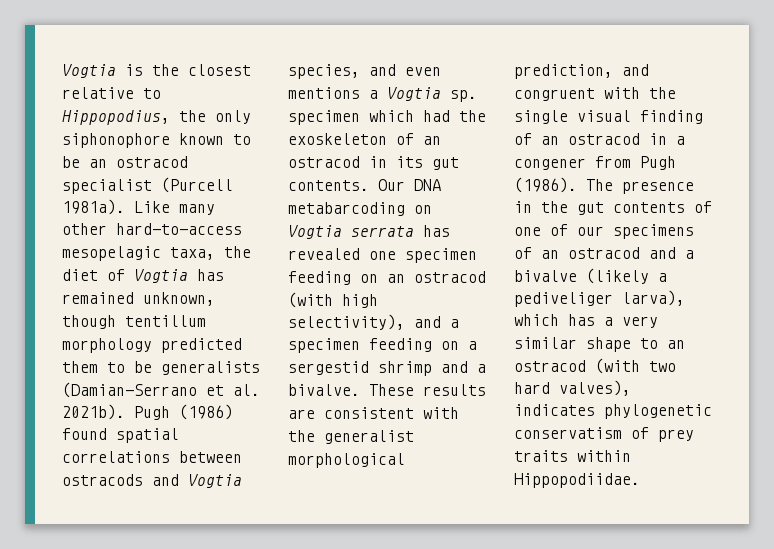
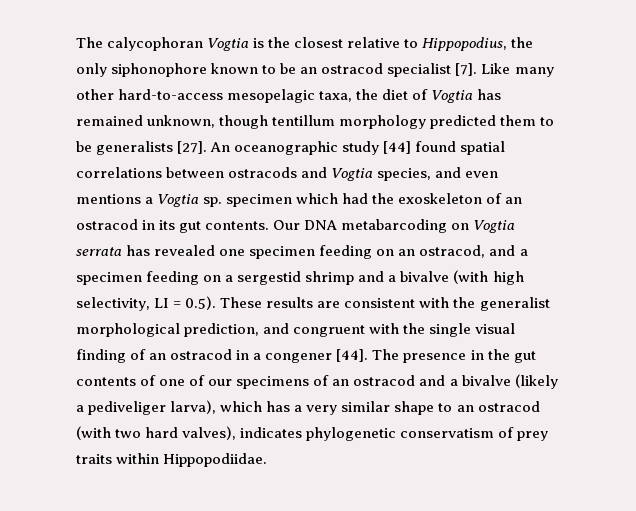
(62, 71) none -> [76,37,204,51] The calycophoran
[161,177,233,193] [62,199,125,215] (Purcell 1981a). -> [455,63,478,76] [7].
[62,382,260,398] [62,404,233,420] (Damian-Serrano et al. 2021b). Pugh (1986) -> [177,141,412,155] [27]. An oceanographic study [44]
[414,271,486,283] [288,292,378,308] [288,314,405,330] ostracod (with high selectivity), -> [419,245,486,258] ostracod,
[288,384,360,396] bivalve. -> [400,270,524,285] [76,296,217,311] bivalve (with high selectivity, LI = 0.5).
[595,156,676,170] [514,177,577,193] from Pugh (1986). -> [336,349,369,362] [44].

